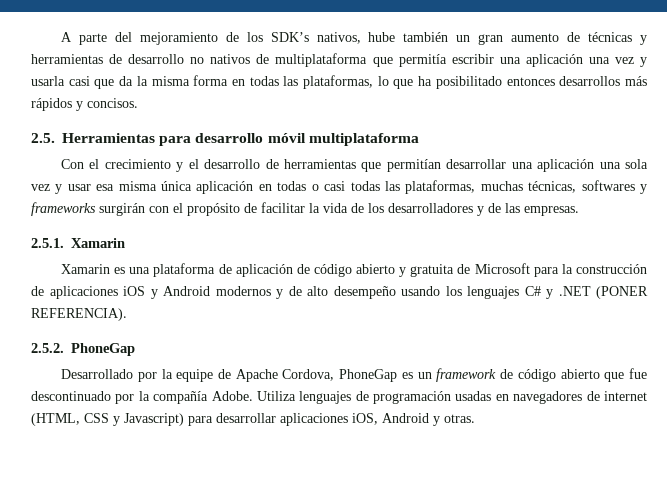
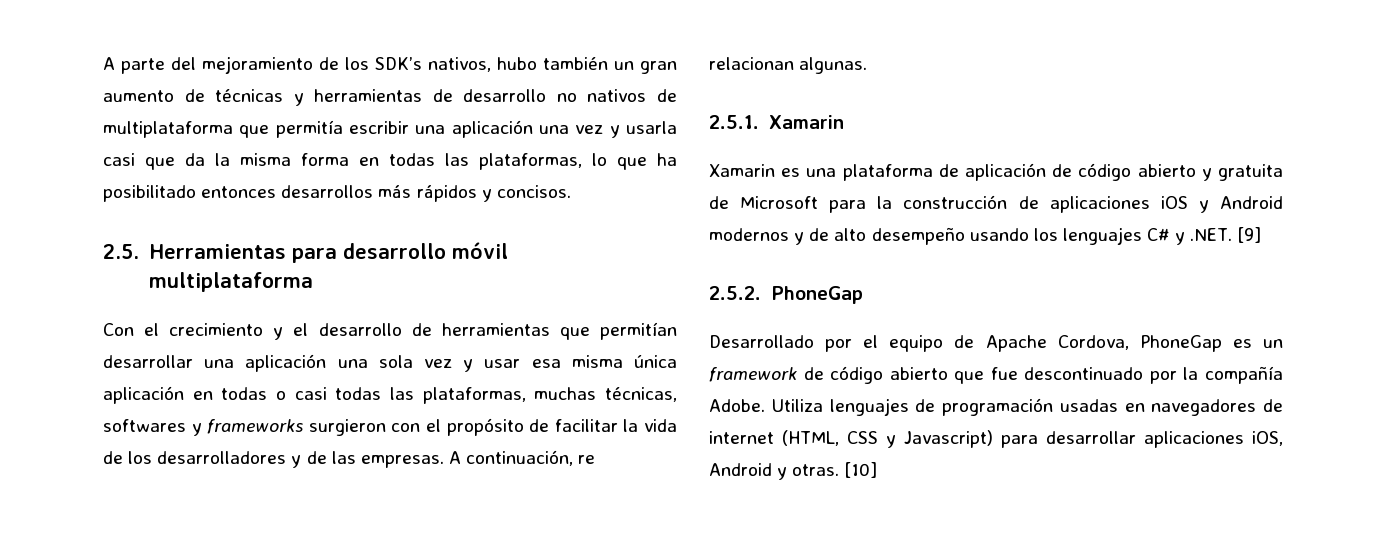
[368,32,396,42] hube -> [497,57,537,70] hubo
[99,203,145,216] surgirán -> [308,419,386,436] surgieron
(579, 211) none -> [448,450,596,466] [709,57,868,74] A continuación, re relacionan algunas.
[558,286,648,299] [31,308,127,321] .NET (PONER REFERENCIA). -> [1190,227,1262,243] .NET. [9]
[161,369,214,382] la equipe -> [863,335,944,352] el equipo
(475, 418) none -> [844,462,878,478] [10]

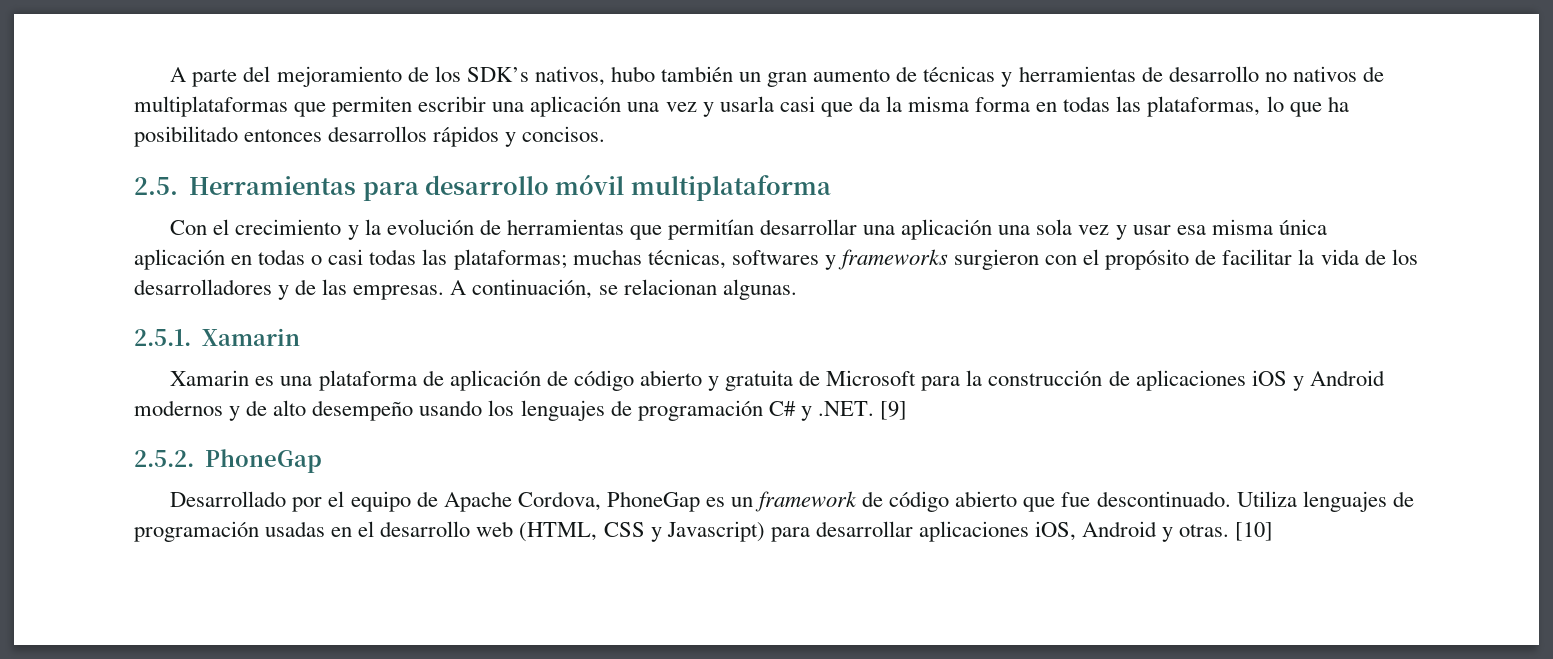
[103,120,343,138] multiplataforma que permitía -> [134,96,413,117] multiplataformas que permiten
[378,185,412,198] más -> (428, 134) none
[293,323,402,336] el desarrollo -> [364,219,474,235] la evolución
[422,387,526,404] plataformas, -> [453,249,567,270] plataformas;
[578,455,596,464] re -> [598,285,618,295] se
(1142, 236) none -> [610,400,763,421] de programación
[1024,366,1283,384] [709,399,765,412] descontinuado por la compañía Adobe. -> [1096,491,1231,507] descontinuado.
[1151,399,1283,416] [709,431,774,444] navegadores de internet -> [358,521,514,537] el desarrollo web

